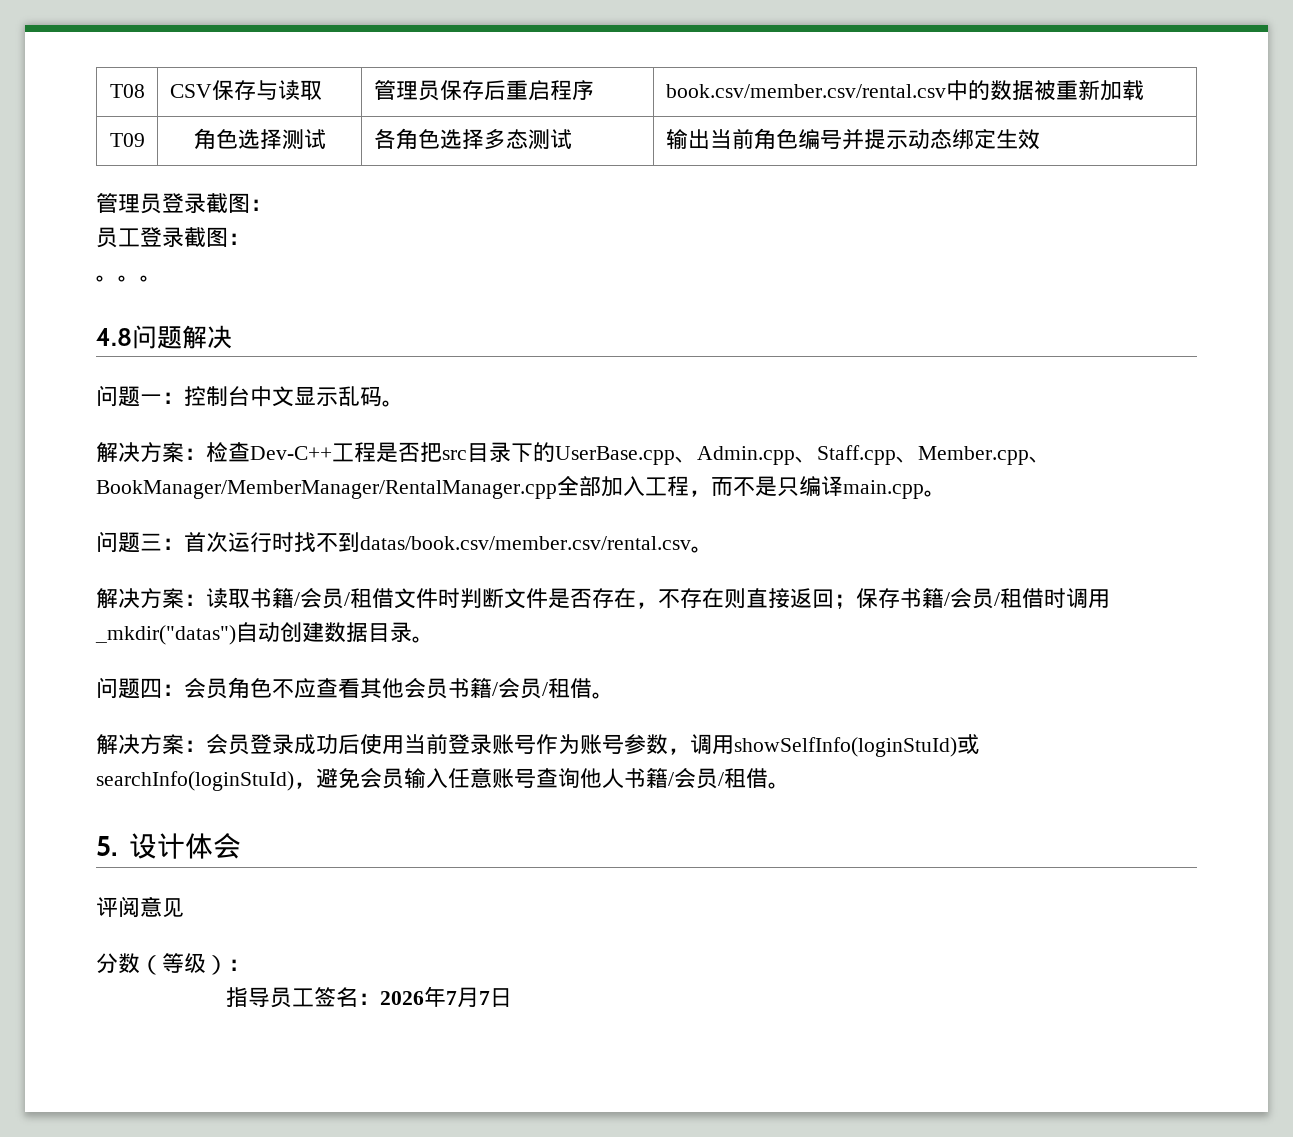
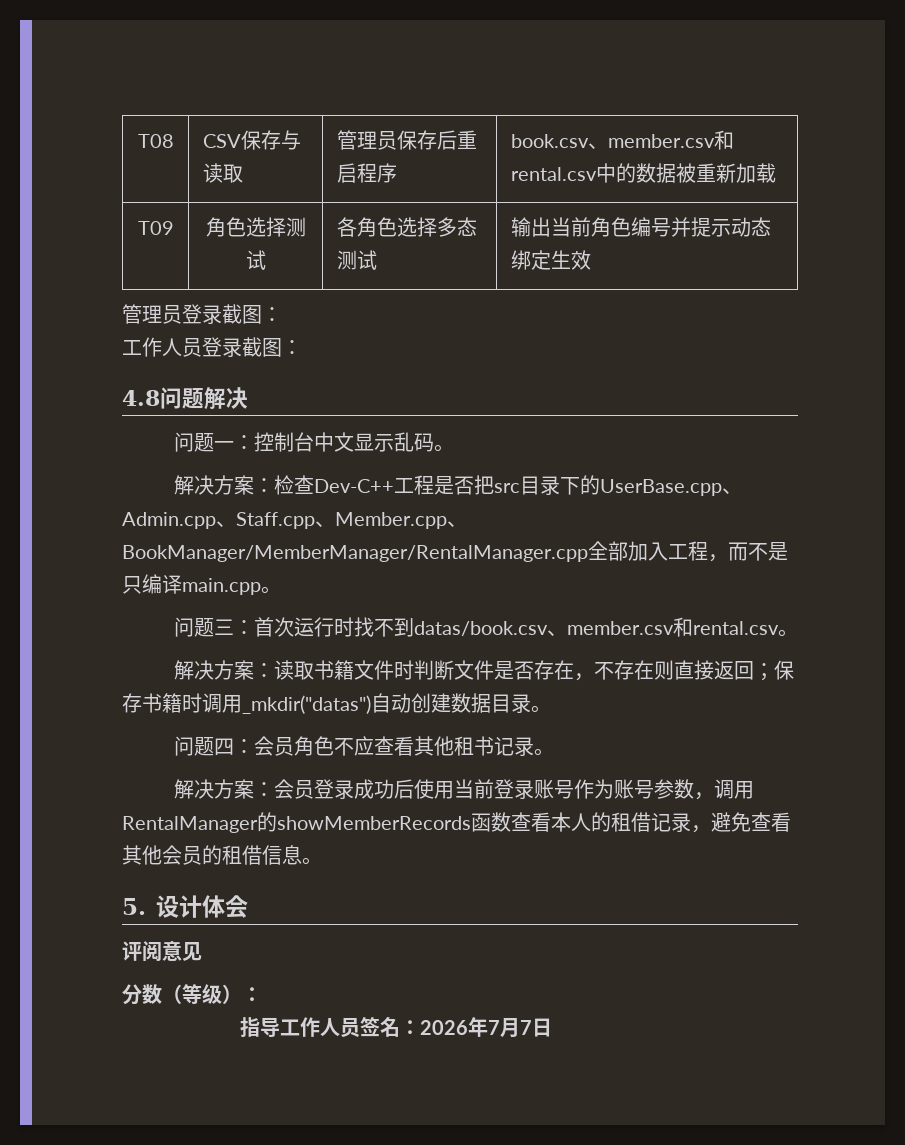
[665,84,946,98] book.csv/member.csv/rental.csv -> [510,130,734,150] [510,167,597,181] book.csv、member.csv和rental.csv
[96,227,250,248] [96,275,162,282] 员工登录截图： // 。。。 -> [122,337,302,357] 工作人员登录截图：
[360,536,691,550] datas/book.csv/member.csv/rental.csv -> [413,617,779,637] datas/book.csv、member.csv和rental.csv
[294,588,394,609] /会员/租借 -> (354, 670) none
[944,588,1044,609] /会员/租借 -> (182, 703) none
[404,678,592,699] 会员书籍/会员/租借 -> [453,736,534,756] 租书记录
[734,734,979,757] [96,767,768,791] showSelfInfo(loginStuId)或searchInfo(loginStuId)，避免会员输入任意账号查询他人书籍/会员/租借 -> [122,812,791,833] [122,845,302,865] RentalManager的showMemberRecords函数查看本人的租借记录，避免查看其他会员的租借信息
[270,987,315,1008] 员工 -> [280,1017,361,1038] 工作人员

